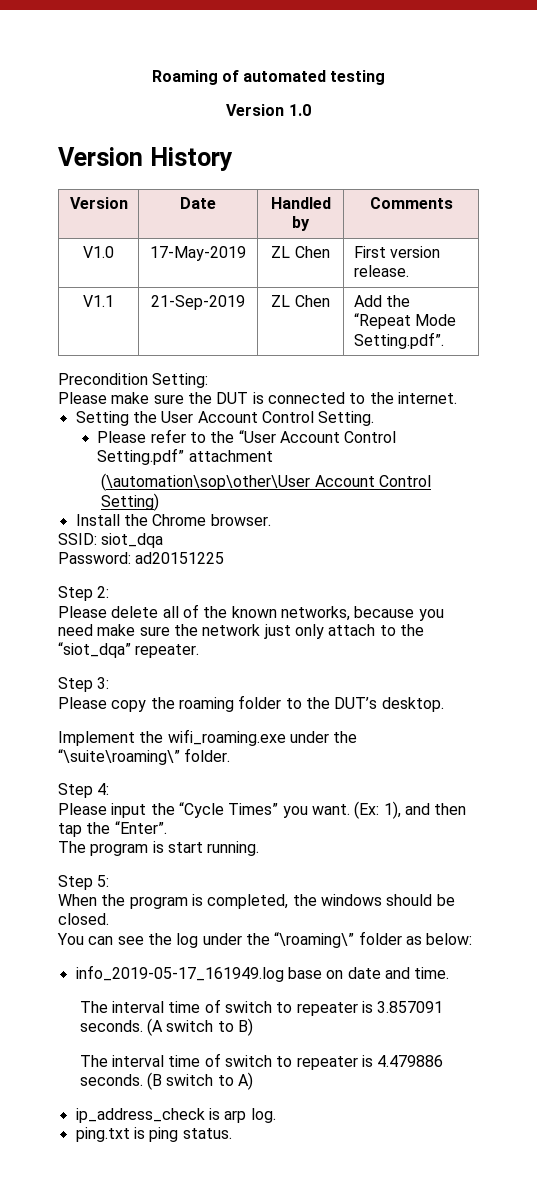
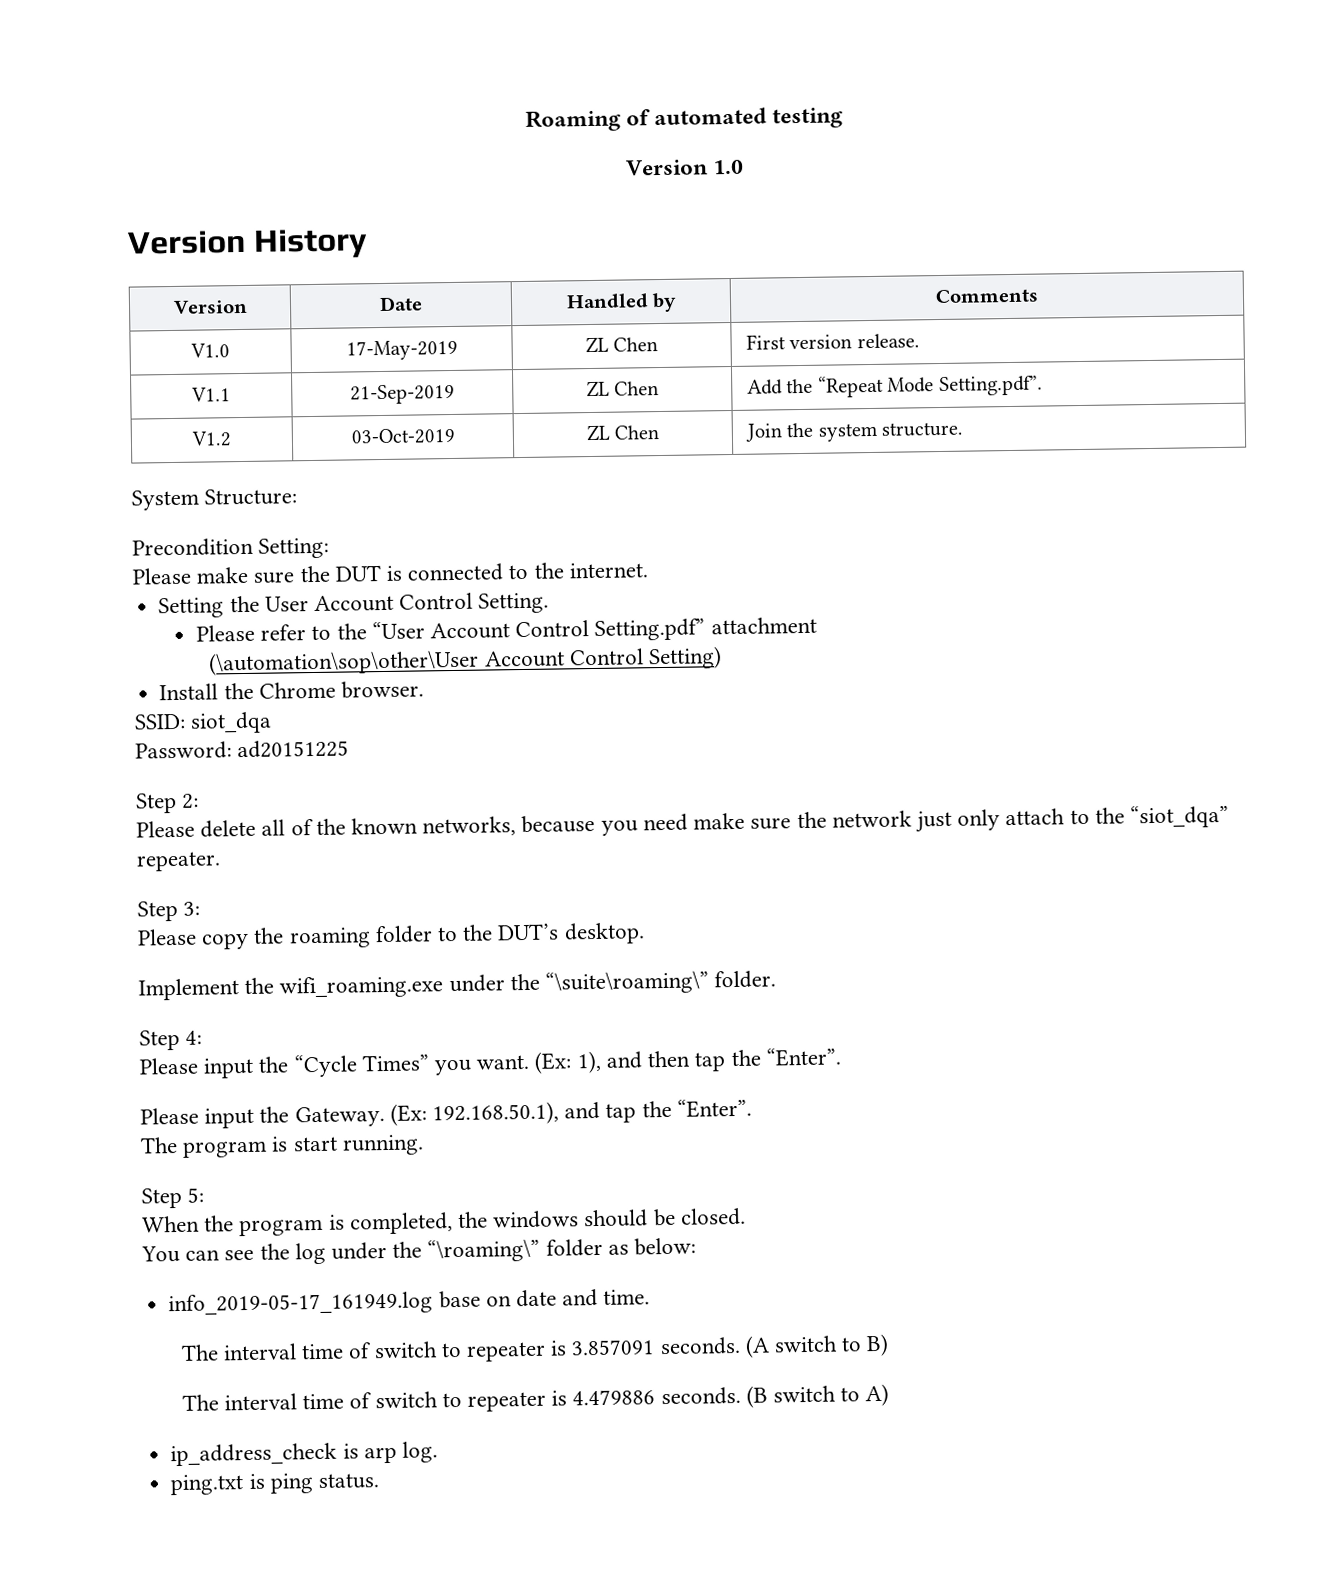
(444, 340) none -> [191,431,232,447] [350,427,455,445] [585,424,660,442] [744,421,964,442] [131,488,298,511] // V1.2 | 03-Oct-2019 | ZL Chen | Join the system structure. // System Structure:
(167, 827) none -> [140,1098,752,1129] // Please input the Gateway. (Ex: 192.168.50.1), and tap the “Enter”.

